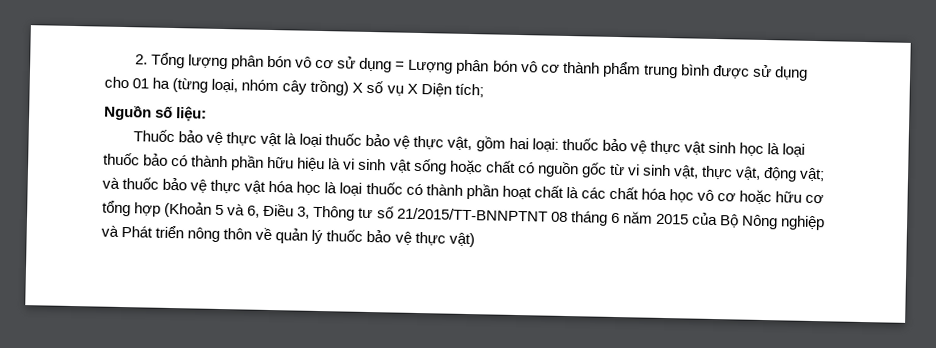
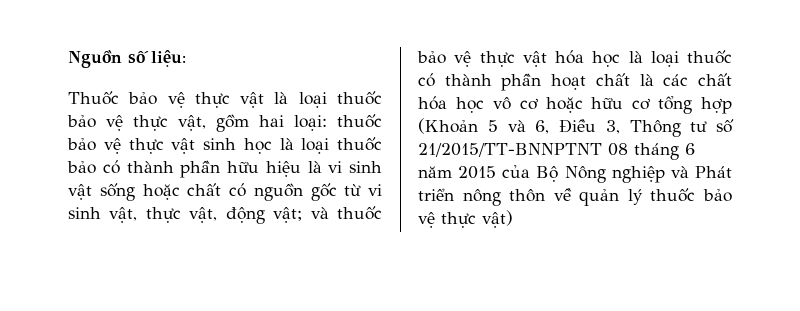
[134,52,808,81] [104,76,484,98] 2. Tổng lượng phân bón vô cơ sử dụng = Lượng phân bón vô cơ thành phẩm trung bình được sử dụng cho 01 ha (từng loại, nhóm cây trồng) X số vụ X Diện tích; // -> (68, 59) none

